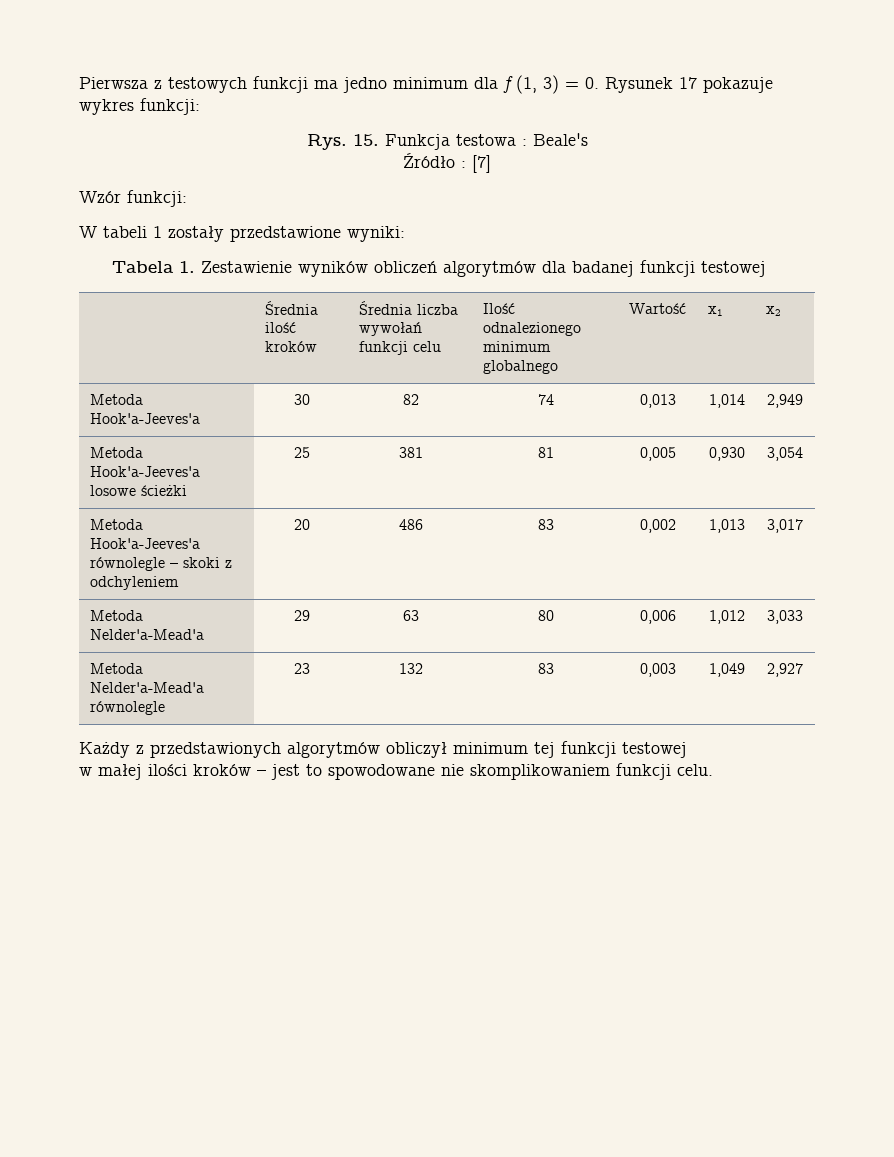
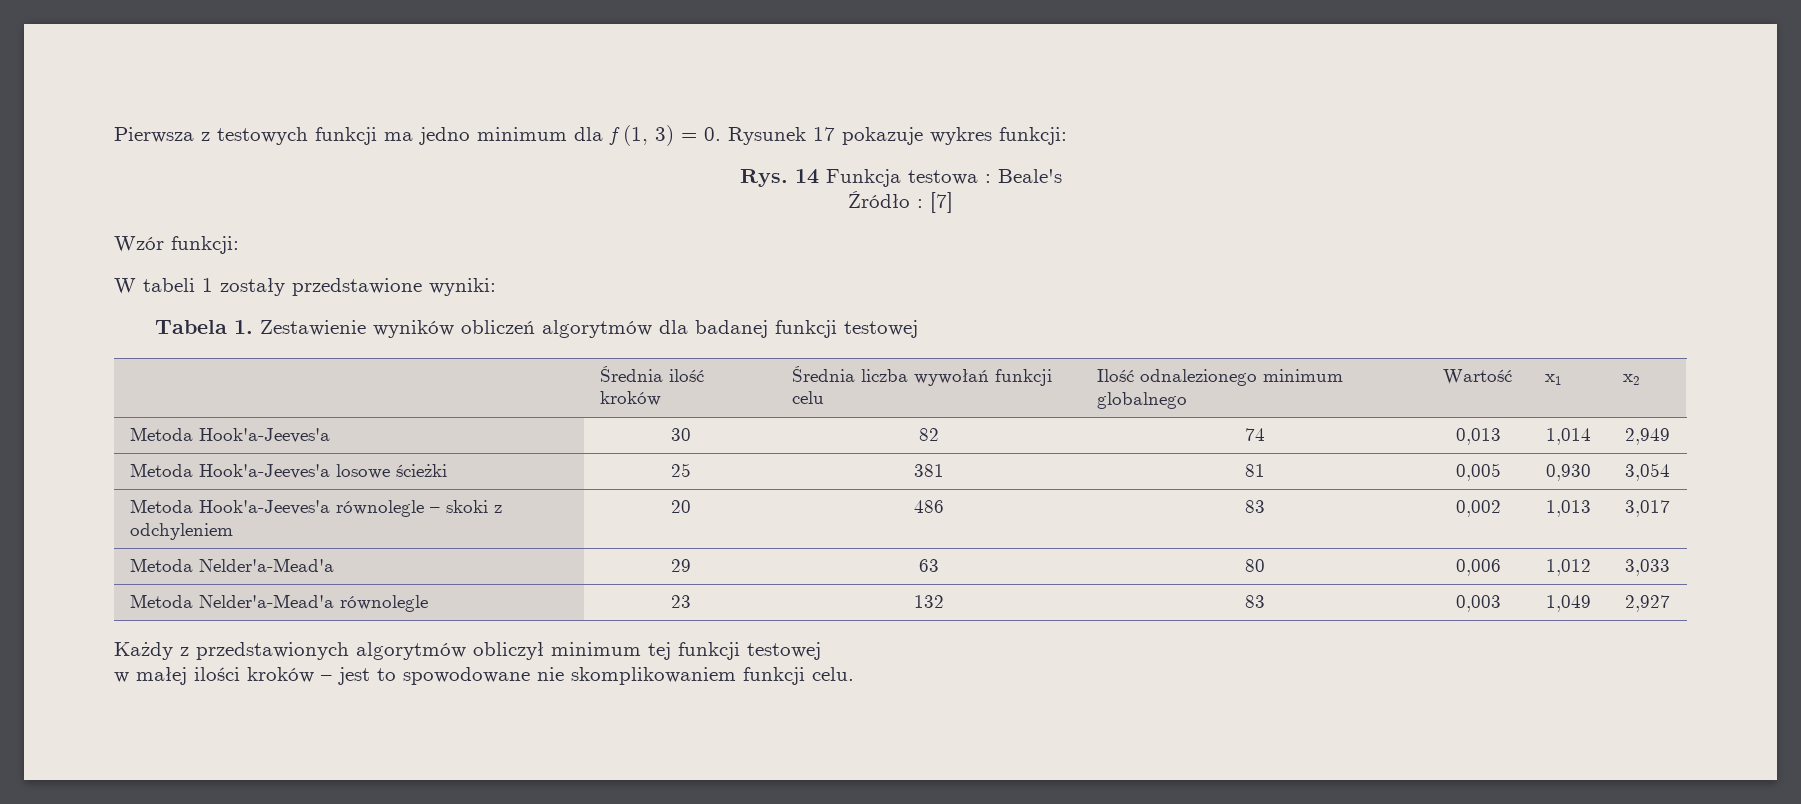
[352,134,379,146] 15. -> [794,169,819,184] 14

